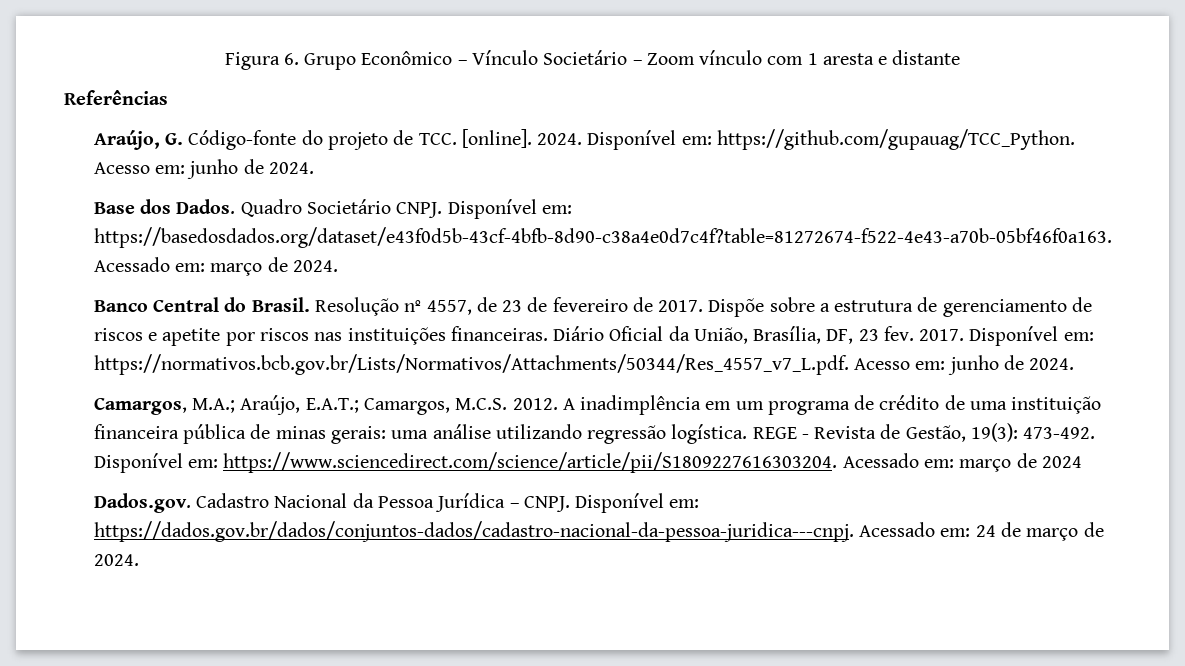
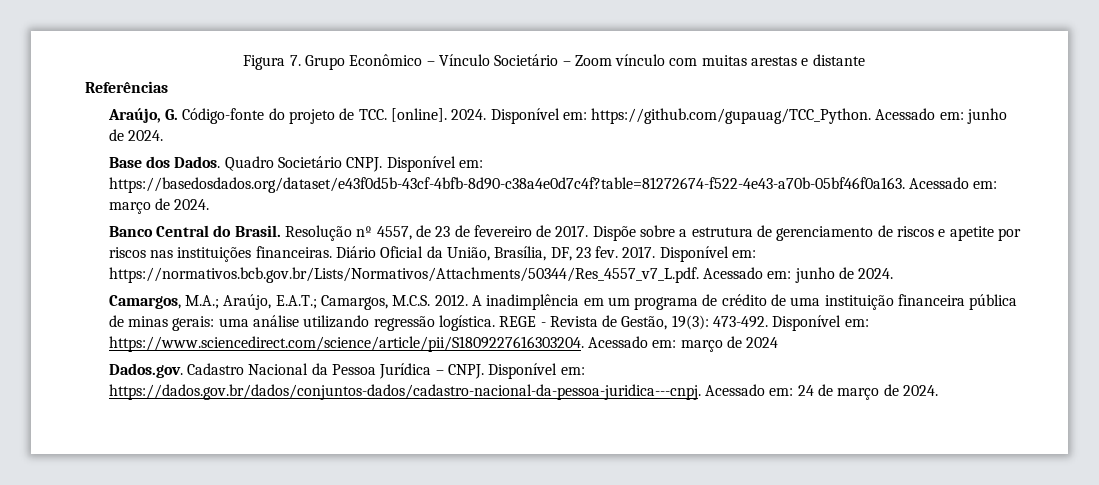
[283,53,299,65] 6. -> [289,55,301,66] 7.
[807,53,874,65] 1 aresta -> [701,55,798,66] muitas arestas
[93,162,150,174] Acesso -> [875,108,936,120] Acessado
[854,358,911,370] Acesso -> [702,267,763,279] Acessado

